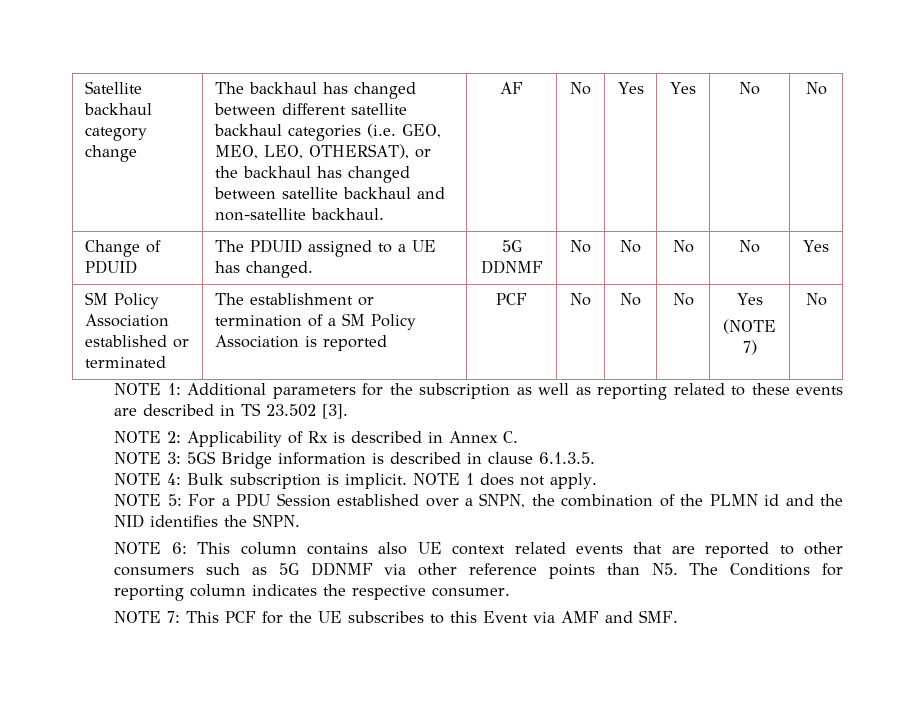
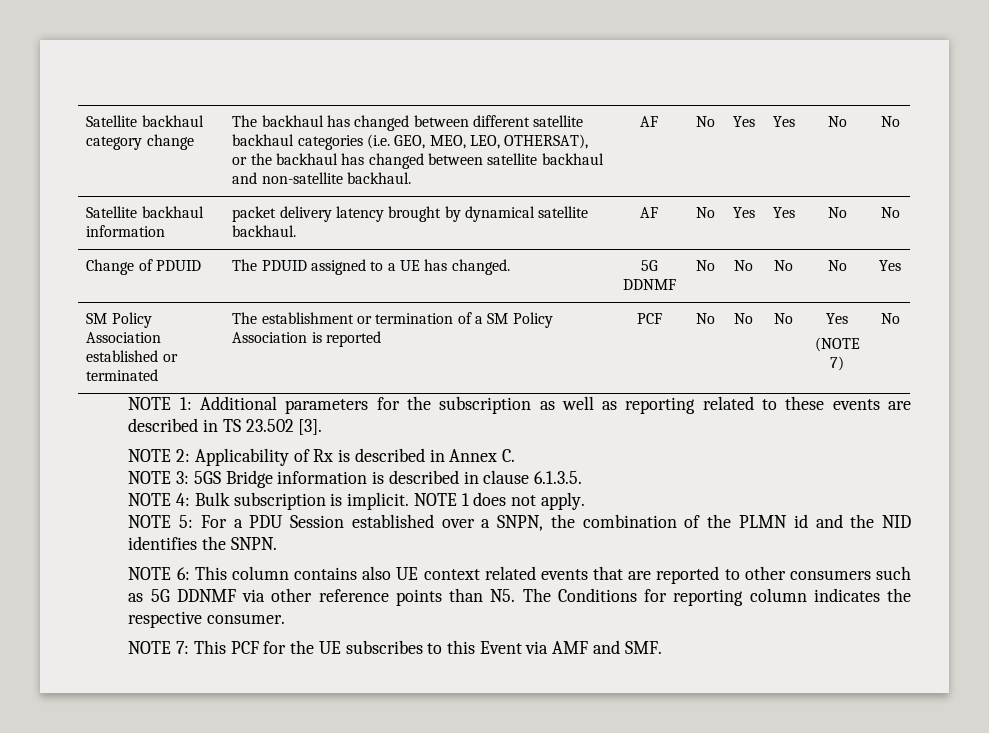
(827, 88) none -> [86,206,204,218] [86,225,166,237] [232,206,589,222] [232,225,297,237] [640,207,658,218] [695,207,715,218] [732,207,755,218] [772,207,795,218] [827,207,847,218] [880,207,900,218] // Satellite backhaul information | packet delivery latency brought by dynamical satellite backhaul. | AF | No | Yes | Yes | No | No

